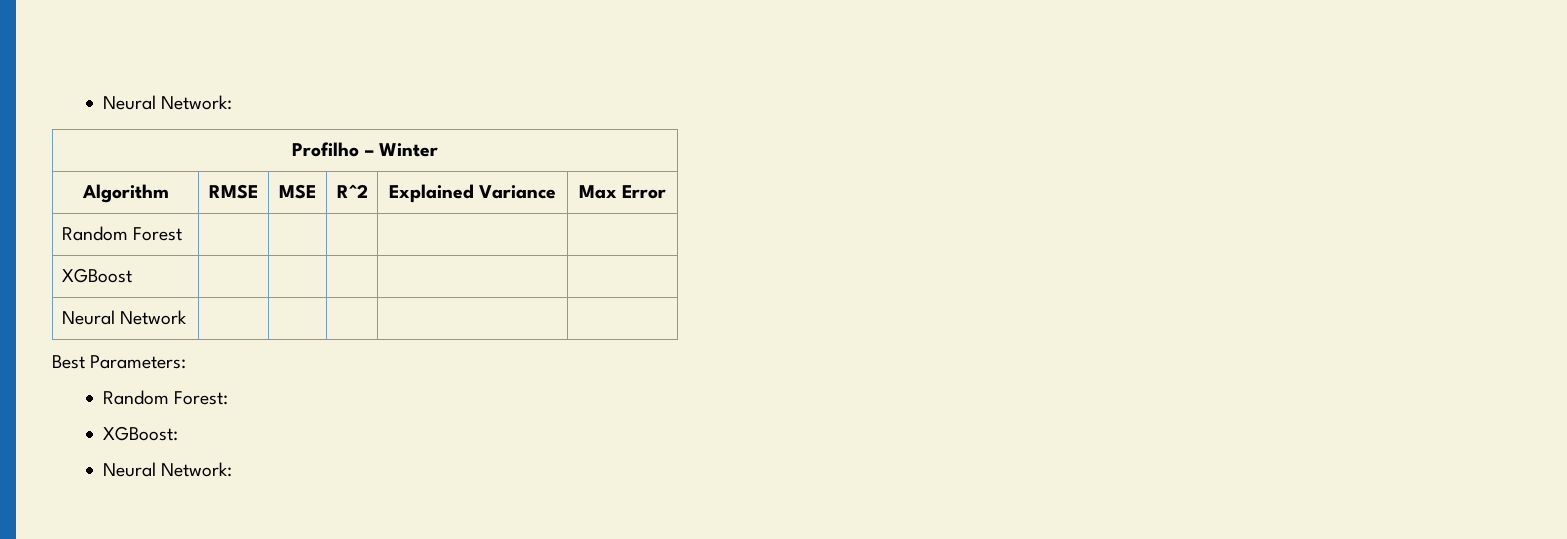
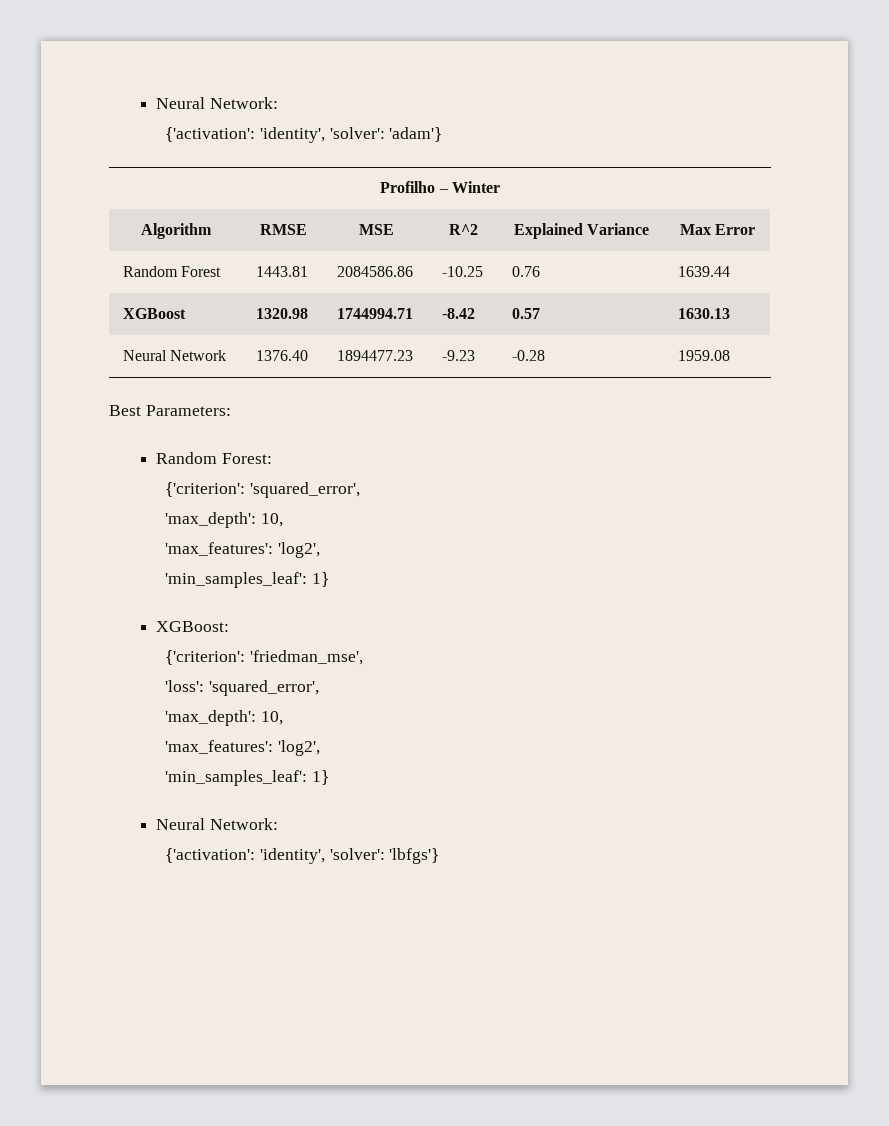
[103,95,233,110] Neural Network: -> [156,97,279,109] [165,127,443,143] Neural Network: // {'activation': 'identity', 'solver': 'adam'}
[61,268,132,283] [61,310,188,325] [52,355,187,369] [103,390,229,405] [103,426,179,441] [103,462,233,477] | | | | // XGBoost | | | | | // Neural Network | | | | | // Best Parameters: // Random Forest: // XGBoost: // Neural Network: -> [255,266,308,277] [336,266,413,277] [441,266,483,277] [511,266,540,277] [677,266,730,277] [122,308,186,319] [255,308,308,319] [336,308,413,319] [441,308,475,319] [511,308,540,319] [677,308,730,319] [122,350,226,361] [255,350,308,361] [336,350,413,361] [441,350,475,361] [511,350,545,361] [677,350,730,361] [109,405,231,416] [156,452,273,464] [165,482,360,498] [165,512,283,528] [165,542,320,558] [165,572,329,588] [156,621,230,632] [165,650,363,665] [165,680,319,696] [165,710,283,726] [165,740,320,756] [165,770,329,786] [156,818,279,830] [165,848,440,864] 1443.81 | 2084586.86 | -10.25 | 0.76 | 1639.44 // XGBoost | 1320.98 | 1744994.71 | -8.42 | 0.57 | 1630.13 // Neural Network | 1376.40 | 1894477.23 | -9.23 | -0.28 | 1959.08 // Best Parameters: // Random Forest: // {'criterion': 'squared_error', // 'max_depth': 10, // 'max_features': 'log2', // 'min_samples_leaf': 1} // XGBoost: // {'criterion': 'friedman_mse', // 'loss': 'squared_error', // 'max_depth': 10, // 'max_features': 'log2', // 'min_samples_leaf': 1} // Neural Network: // {'activation': 'identity', 'solver': 'lbfgs'}

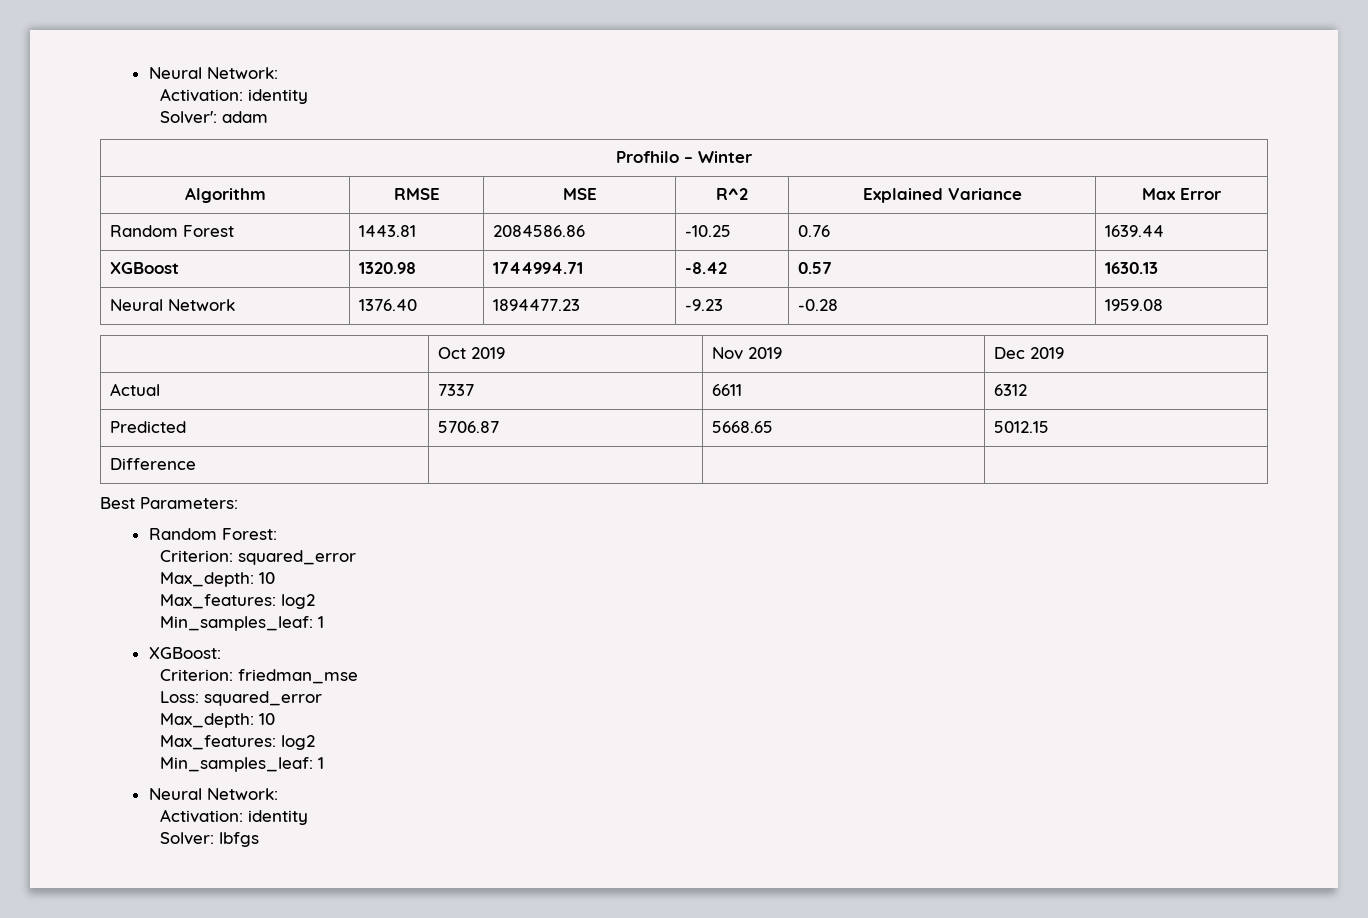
[156,97,279,109] [165,127,443,143] [380,181,436,193] Neural Network: // {'activation': 'identity', 'solver': 'adam'} // Profilho -> [148,67,278,79] [160,88,309,104] [160,111,269,124] [616,151,679,163] Neural Network: // Activation: identity // Solver': adam // Profhilo
[109,405,231,416] [156,452,273,464] [165,482,360,498] [165,512,283,528] [165,542,320,558] [165,572,329,588] [156,621,230,632] [165,650,363,665] [165,680,319,696] [165,710,283,726] [165,740,320,756] [165,770,329,786] [156,818,279,830] [165,848,440,864] // Best Parameters: // Random Forest: // {'criterion': 'squared_error', // 'max_depth': 10, // 'max_features': 'log2', // 'min_samples_leaf': 1} // XGBoost: // {'criterion': 'friedman_mse', // 'loss': 'squared_error', // 'max_depth': 10, // 'max_features': 'log2', // 'min_samples_leaf': 1} // Neural Network: // {'activation': 'identity', 'solver': 'lbfgs'} -> [437,347,505,359] [711,347,782,360] [993,347,1064,359] [109,383,160,396] [437,384,474,396] [711,384,742,396] [993,384,1027,396] [109,421,186,433] [437,421,499,433] [711,421,773,433] [993,421,1049,433] [109,458,196,470] [100,497,238,509] [148,528,277,540] [160,550,357,565] [160,572,276,587] [160,594,316,609] [160,616,325,631] [148,647,221,659] [160,669,359,684] [160,691,323,706] [160,713,276,728] [160,735,316,750] [160,757,325,772] [148,788,278,800] [160,809,309,825] [160,832,260,847] // | Oct 2019 | Nov 2019 | Dec 2019 // Actual | 7337 | 6611 | 6312 // Predicted | 5706.87 | 5668.65 | 5012.15 // Difference | | | // Best Parameters: // Random Forest: // Criterion: squared_error // Max_depth: 10 // Max_features: log2 // Min_samples_leaf: 1 // XGBoost: // Criterion: friedman_mse // Loss: squared_error // Max_depth: 10 // Max_features: log2 // Min_samples_leaf: 1 // Neural Network: // Activation: identity // Solver: lbfgs

